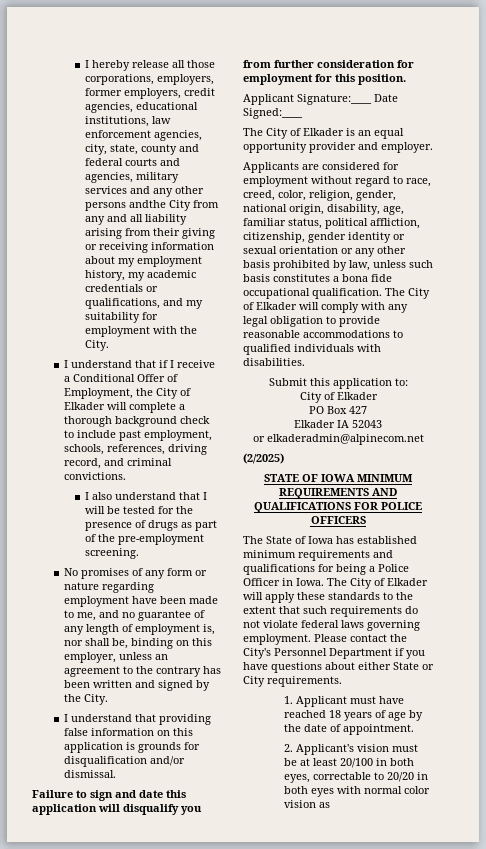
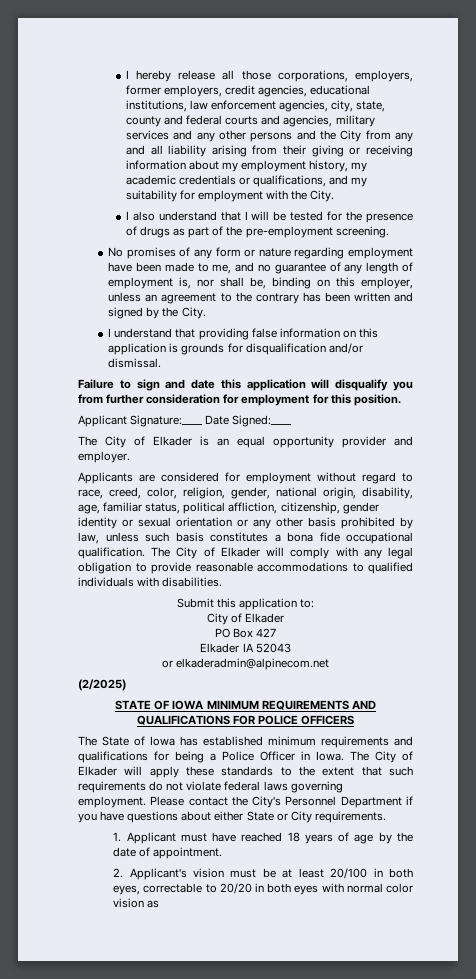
[128,200,166,208] andthe -> [296,130,336,140] and the
[64,360,216,368] [64,374,179,382] [64,388,192,399] [64,402,186,413] [64,416,211,427] [64,430,213,441] [64,444,208,455] [64,458,173,469] [64,472,127,480] // I understand that if I receive a Conditional Offer of Employment, the City of Elkader will complete a thorough background check to include past employment, schools, references, driving record, and criminal convictions. -> (335, 196) none

